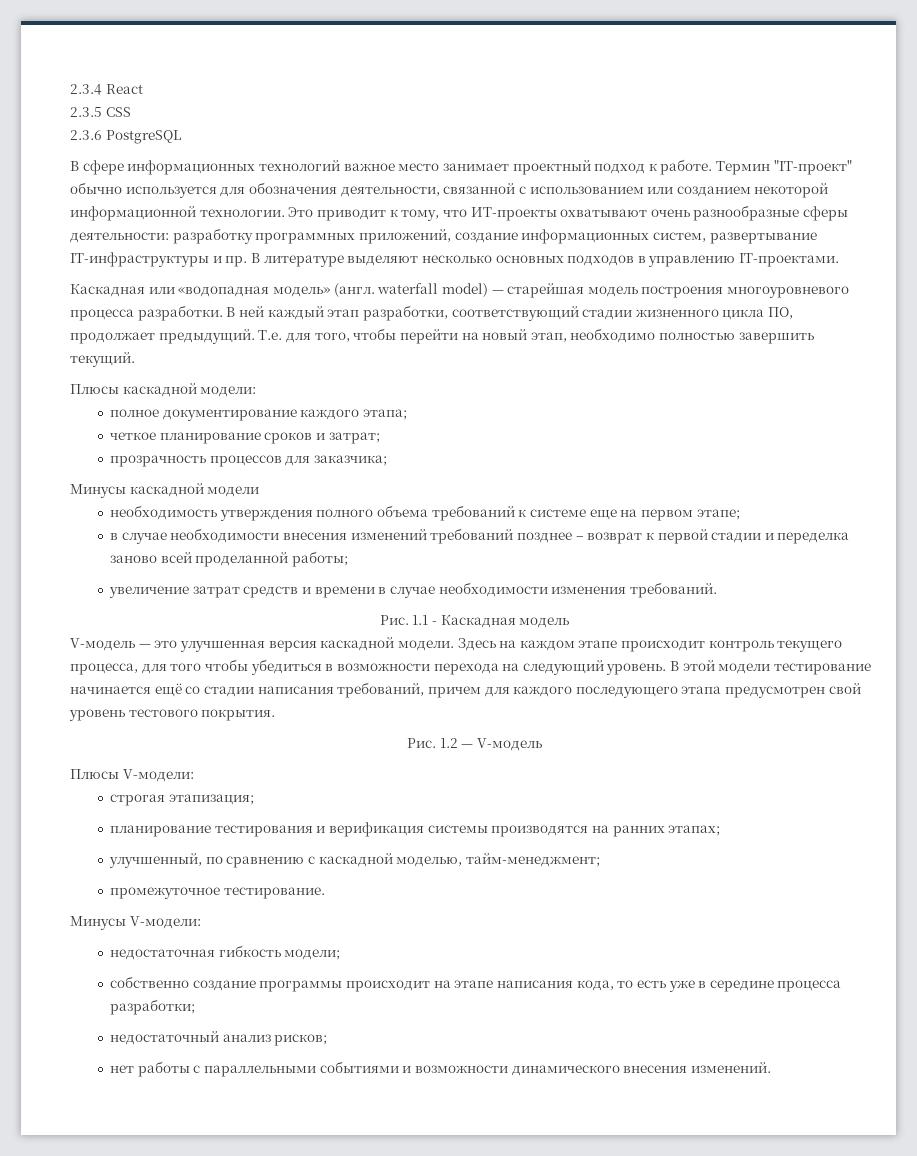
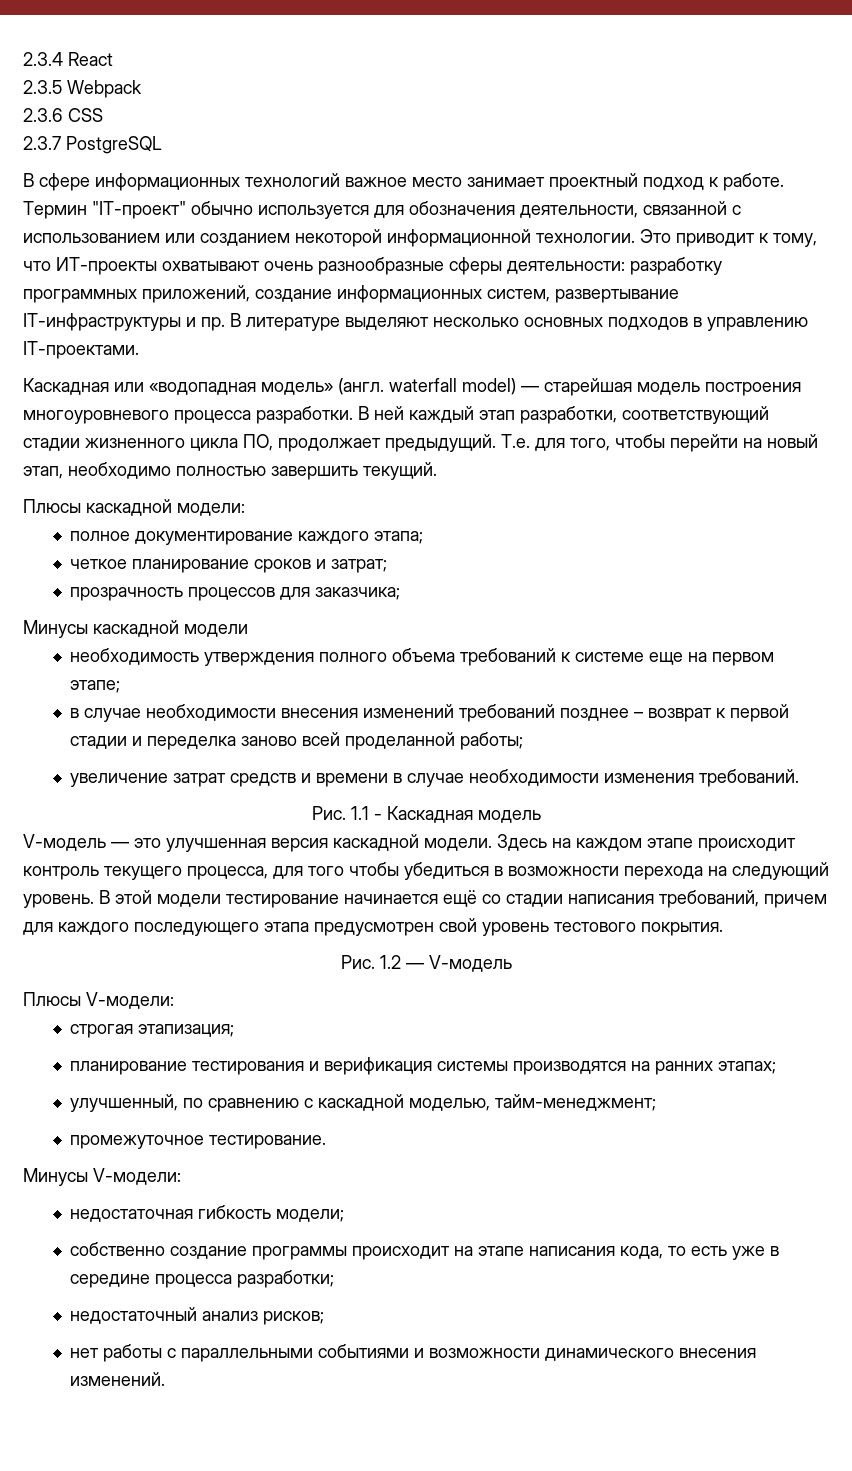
(102, 112) none -> [67,80,142,98] [23,108,63,122] Webpack // 2.3.6
[70,130,102,140] 2.3.6 -> [23,136,61,150] 2.3.7

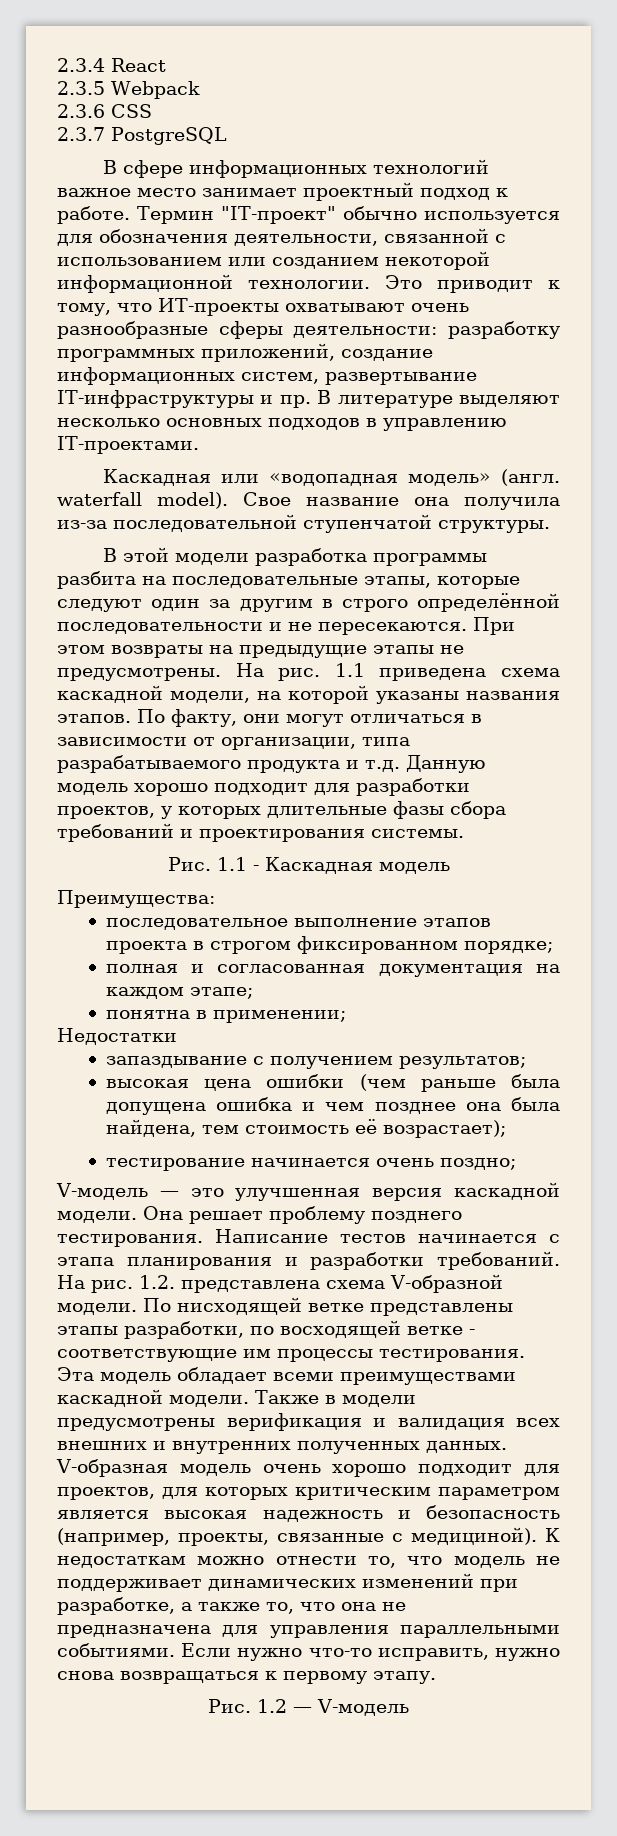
[462,378,801,396] [23,406,769,424] [23,434,818,452] [23,462,437,480] [23,499,245,516] [70,531,424,545] [70,559,388,573] [70,587,401,601] [23,620,248,638] [70,648,775,666] [70,680,121,693] [70,704,790,722] [70,732,524,750] [70,769,800,787] model) — старейшая модель построения многоуровневого процесса разработки. В ней каждый этап разработки, соответствующий стадии жизненного цикла ПО, продолжает предыдущий. Т.е. для того, чтобы перейти на новый этап, необходимо полностью завершить текущий. // Плюсы каскадной модели: // полное документирование каждого этапа; // четкое планирование сроков и затрат; // прозрачность процессов для заказчика; // Минусы каскадной модели // необходимость утверждения полного объема требований к системе еще на первом этапе; // в случае необходимости внесения изменений требований позднее – возврат к первой стадии и переделка заново всей проделанной работы; // увеличение затрат средств и времени в случае необходимости изменения требований. -> [157,492,560,510] [57,514,550,533] [102,547,487,566] [57,571,520,589] [57,593,560,612] [57,617,515,635] [57,645,464,658] [57,663,560,681] [57,685,560,704] [57,709,482,727] [57,737,410,750] [57,755,486,773] [57,778,470,796] [57,801,506,819] [57,823,464,842] model). Свое название она получила из-за последовательной ступенчатой структуры. // В этой модели разработка программы разбита на последовательные этапы, которые следуют один за другим в строго определённой последовательности и не пересекаются. При этом возвраты на предыдущие этапы не предусмотрены. На рис. 1.1 приведена схема каскадной модели, на которой указаны названия этапов. По факту, они могут отличаться в зависимости от организации, типа разрабатываемого продукта и т.д. Данную модель хорошо подходит для разработки проектов, у которых длительные фазы сбора требований и проектирования системы.
(541, 816) none -> [57,890,215,908] [105,918,491,930] [105,936,553,954] [105,964,560,977] [105,987,253,999] [105,1010,346,1023] [57,1028,177,1045] [105,1056,526,1069] [105,1074,560,1092] [105,1097,560,1115] [105,1119,506,1138] [105,1158,516,1171] // Преимущества: // последовательное выполнение этапов проекта в строгом фиксированном порядке; // полная и согласованная документация на каждом этапе; // понятна в применении; // Недостатки // запаздывание с получением результатов; // высокая цена ошибки (чем раньше была допущена ошибка и чем позднее она была найдена, тем стоимость её возрастает); // тестирование начинается очень поздно;
[497,834,796,852] [23,862,829,880] [23,890,827,908] [23,918,723,936] [340,955,512,972] [23,992,174,1009] [70,1024,235,1038] [70,1057,777,1075] [70,1094,657,1112] [70,1135,327,1149] [23,1168,181,1186] [70,1205,345,1222] [70,1242,780,1260] [70,1270,335,1288] [70,1307,325,1325] [70,1344,757,1362] [70,1372,166,1386] Здесь на каждом этапе происходит контроль текущего процесса, для того чтобы убедиться в возможности перехода на следующий уровень. В этой модели тестирование начинается ещё со стадии написания требований, причем для каждого последующего этапа предусмотрен свой уровень тестового покрытия. // Рис. 1.2 — V-модель // Плюсы V-модели: // строгая этапизация; // планирование тестирования и верификация системы производятся на ранних этапах; // улучшенный, по сравнению с каскадной моделью, тайм-менеджмент; // промежуточное тестирование. // Минусы V-модели: // недостаточная гибкость модели; // собственно создание программы происходит на этапе написания кода, то есть уже в середине процесса разработки; // недостаточный анализ рисков; // нет работы с параллельными событиями и возможности динамического внесения изменений. -> [143,1206,462,1224] [57,1229,560,1247] [57,1251,560,1270] [57,1274,503,1293] [57,1297,513,1316] [57,1320,475,1339] [57,1349,525,1362] [57,1367,516,1385] [57,1389,416,1407] [57,1413,560,1431] [57,1441,507,1454] [56,1459,560,1477] [57,1487,560,1500] [57,1505,560,1522] [57,1527,560,1546] [57,1556,560,1568] [57,1573,518,1592] [57,1597,406,1615] [57,1625,560,1638] [57,1643,560,1661] [57,1671,436,1684] [208,1699,410,1716] Она решает проблему позднего тестирования. Написание тестов начинается с этапа планирования и разработки требований. На рис. 1.2. представлена схема V-образной модели. По нисходящей ветке представлены этапы разработки, по восходящей ветке - соответствующие им процессы тестирования. Эта модель обладает всеми преимуществами каскадной модели. Также в модели предусмотрены верификация и валидация всех внешних и внутренних полученных данных. V-образная модель очень хорошо подходит для проектов, для которых критическим параметром является высокая надежность и безопасность (например, проекты, связанные с медициной). К недостаткам можно отнести то, что модель не поддерживает динамических изменений при разработке, а также то, что она не предназначена для управления параллельными событиями. Если нужно что-то исправить, нужно снова возвращаться к первому этапу. // Рис. 1.2 — V-модель

